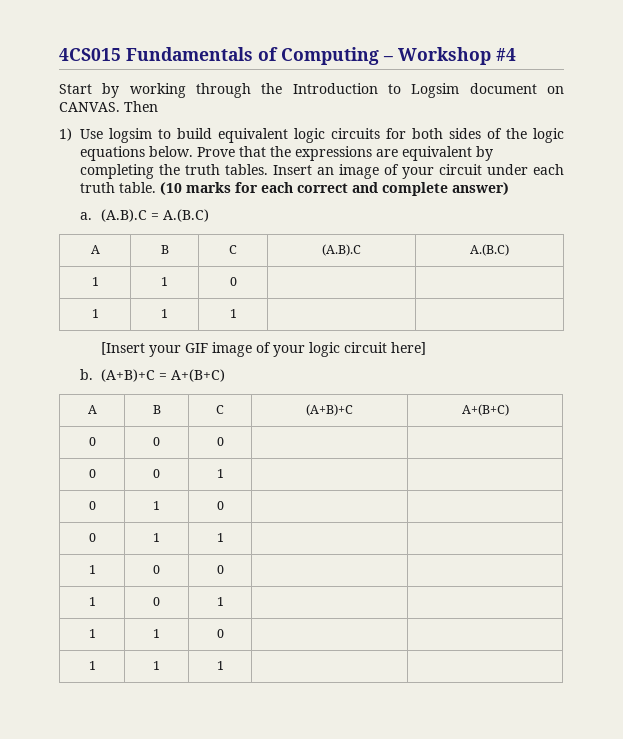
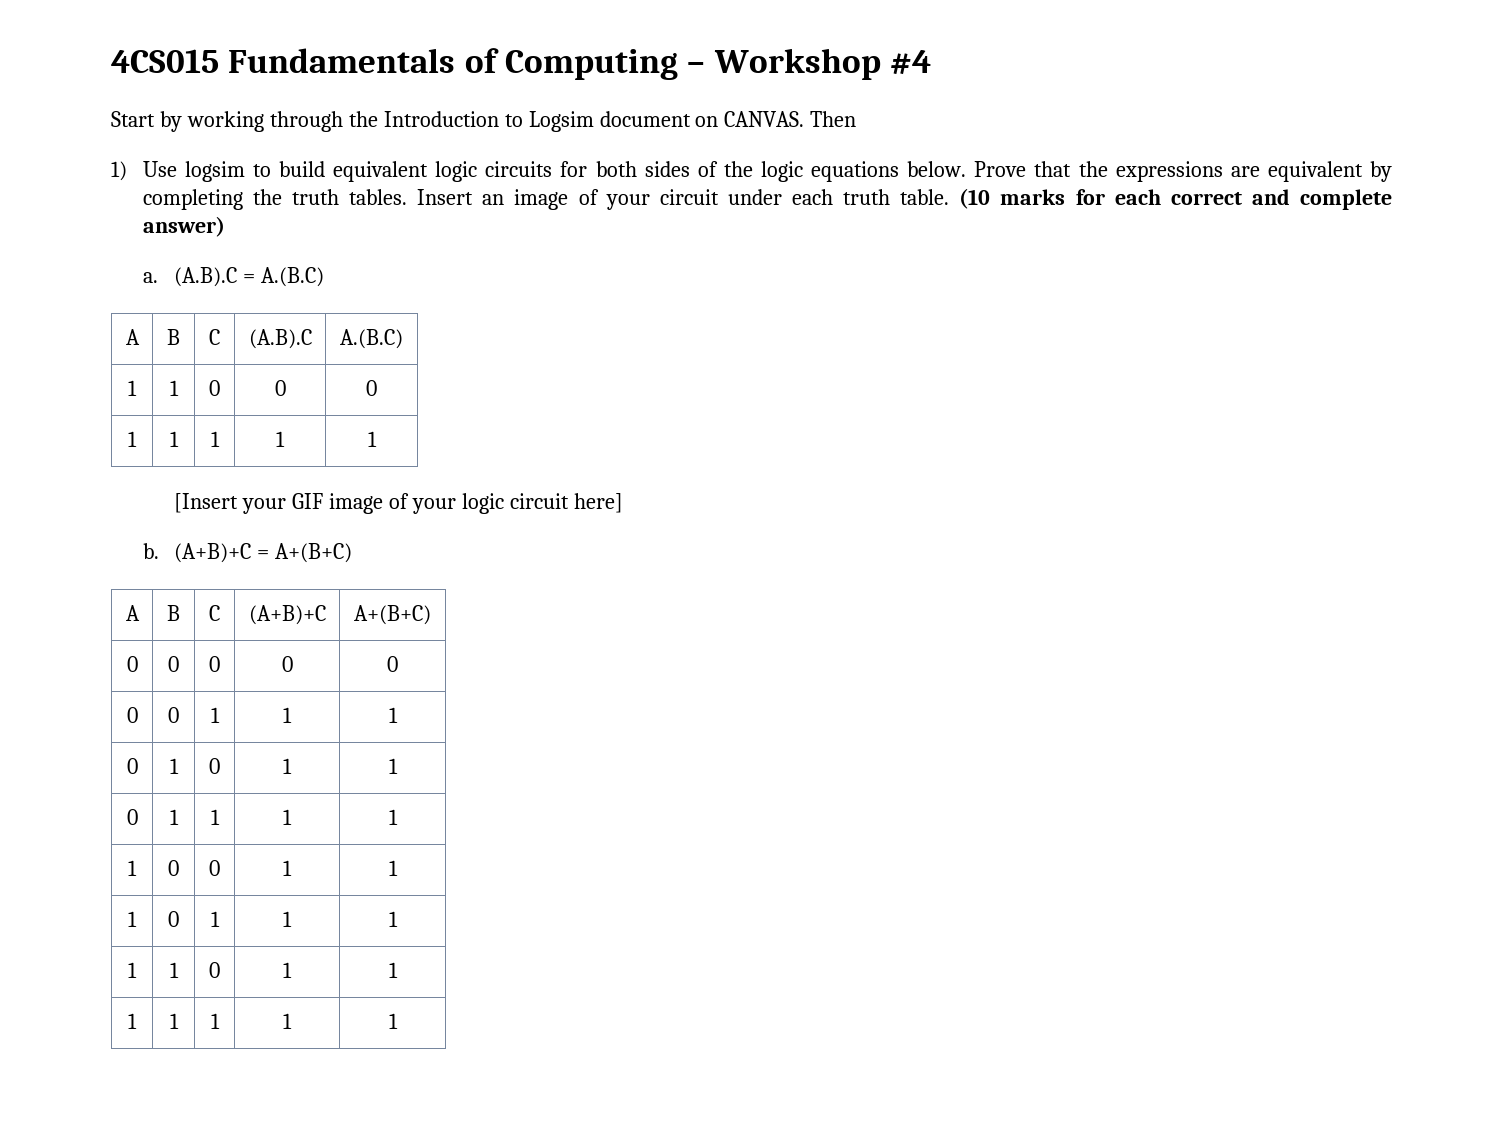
[91,309,99,318] [161,309,168,318] [229,309,237,318] | // 1 | 1 | 1 | | -> [274,380,286,396] [366,380,377,396] [128,431,137,447] [169,431,179,447] [210,431,220,447] [276,431,285,447] [367,431,377,447] 0 | 0 // 1 | 1 | 1 | 1 | 1
[88,469,96,478] [153,469,160,478] [216,469,224,478] | // 0 | 0 | 1 | | -> [281,656,293,672] [387,656,398,672] [126,707,138,723] [168,707,179,723] [210,707,220,723] [283,707,292,723] [388,707,398,723] 0 | 0 // 0 | 0 | 1 | 1 | 1
[88,533,96,542] [153,533,160,542] [216,533,224,542] [88,565,96,574] [153,565,160,574] [216,565,224,574] [88,597,96,606] [153,597,160,606] [216,597,224,606] [88,629,96,638] [153,629,160,638] [216,629,224,638] [88,661,96,670] [153,661,160,670] [216,661,224,670] | // 0 | 1 | 1 | | // 1 | 0 | 0 | | // 1 | 0 | 1 | | // 1 | 1 | 0 | | // 1 | 1 | 1 | | -> [283,758,292,774] [388,758,398,774] [126,809,138,825] [169,809,179,825] [210,809,220,825] [283,809,292,825] [388,809,398,825] [128,860,137,876] [168,860,179,876] [209,860,220,876] [283,860,292,876] [388,860,398,876] [128,911,137,927] [168,911,179,927] [210,911,220,927] [283,911,292,927] [388,911,398,927] [128,962,137,978] [169,962,179,978] [209,962,220,978] [283,962,292,978] [388,962,398,978] [128,1013,137,1029] [169,1013,179,1029] [210,1013,220,1029] [283,1013,292,1029] [388,1013,398,1029] 1 | 1 // 0 | 1 | 1 | 1 | 1 // 1 | 0 | 0 | 1 | 1 // 1 | 0 | 1 | 1 | 1 // 1 | 1 | 0 | 1 | 1 // 1 | 1 | 1 | 1 | 1

